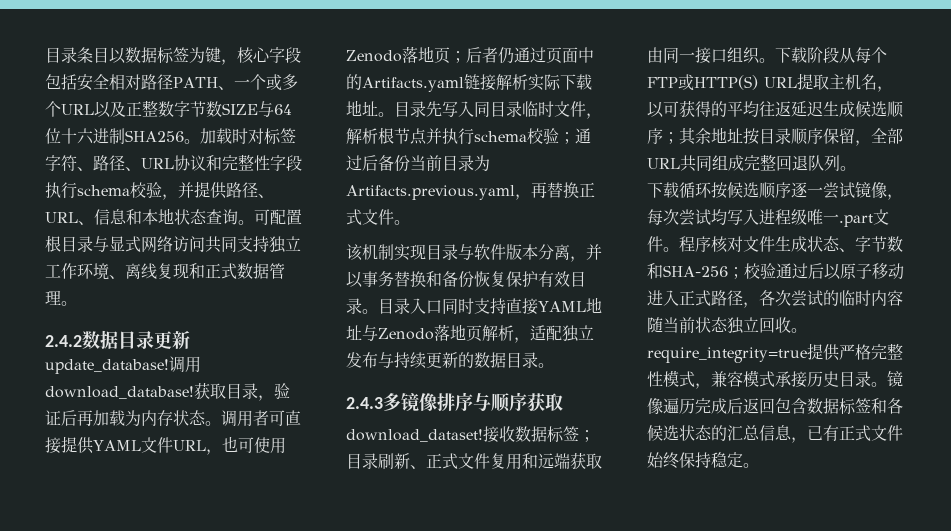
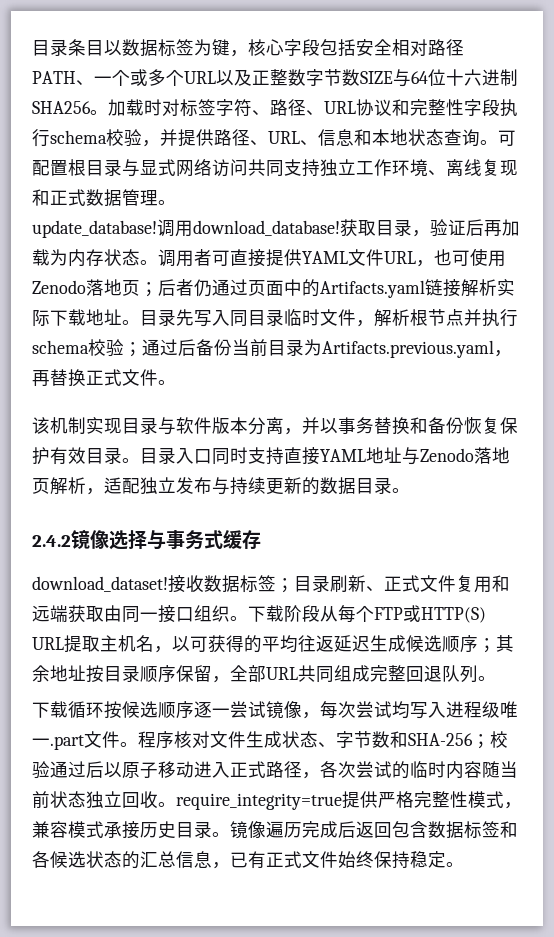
[45,330,190,349] // 2.4.2数据目录更新 -> (176, 202) none
[346,392,563,412] 2.4.3多镜像排序与顺序获取 -> [32,529,261,550] 2.4.2镜像选择与事务式缓存

